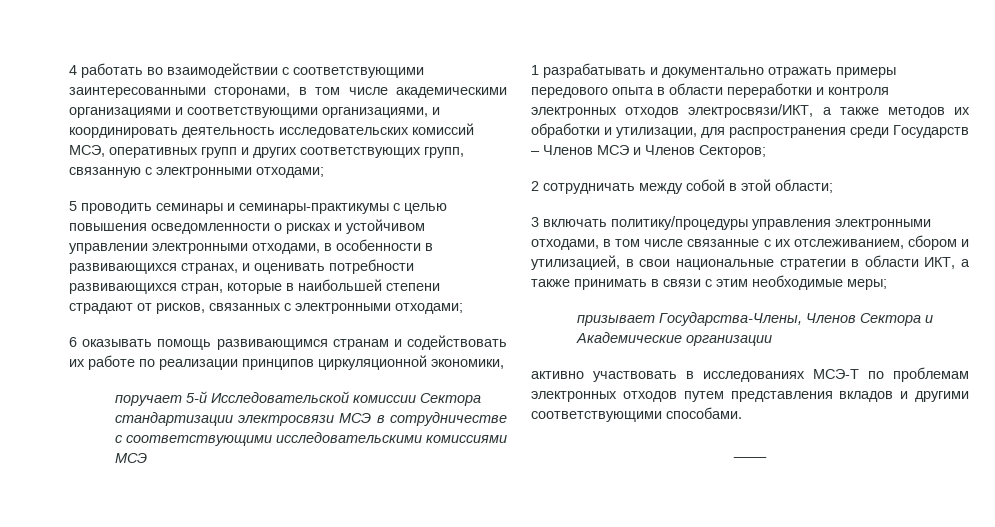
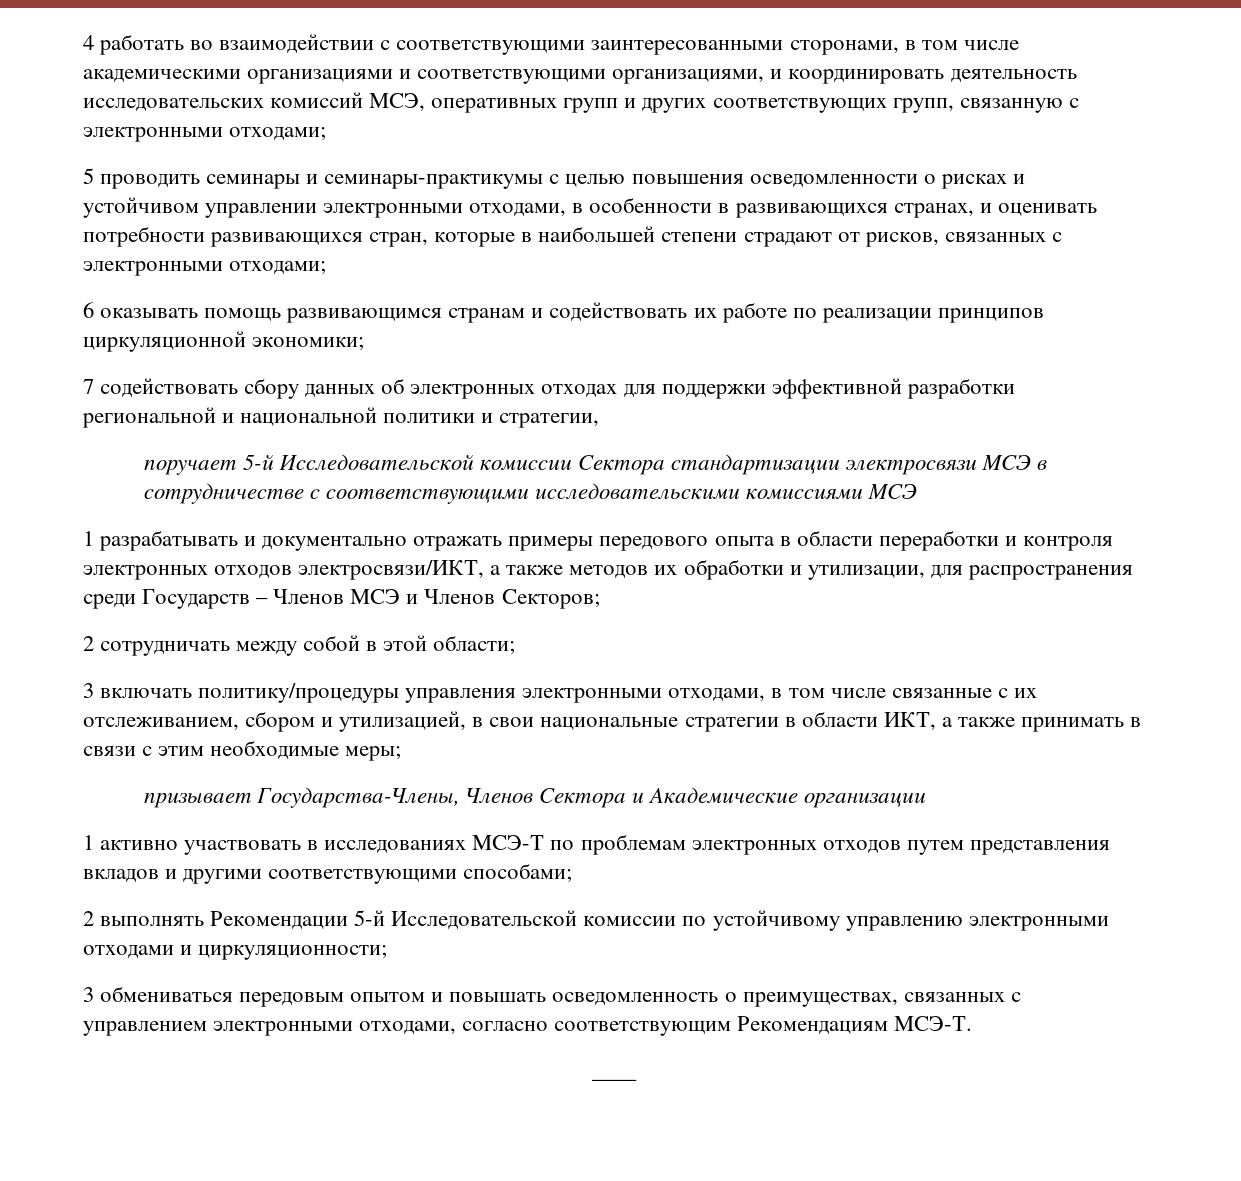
[431,359,504,369] экономики, -> [252,337,365,351] [83,378,1015,399] [82,407,600,428] экономики; // 7 содействовать сбору данных об электронных отходах для поддержки эффективной разработки региональной и национальной политики и стратегии,
(772, 340) none -> [83,835,94,850] 1
[666,407,742,419] способами. -> [463,863,573,883] [83,910,1109,931] [83,945,388,960] [83,986,1021,1007] [83,1016,973,1036] способами; // 2 выполнять Рекомендации 5-й Исследовательской комиссии по устойчивому управлению электронными отходами и циркуляционности; // 3 обмениваться передовым опытом и повышать осведомленность о преимуществах, связанных с управлением электронными отходами, согласно соответствующим Рекомендациям МСЭ-Т.

